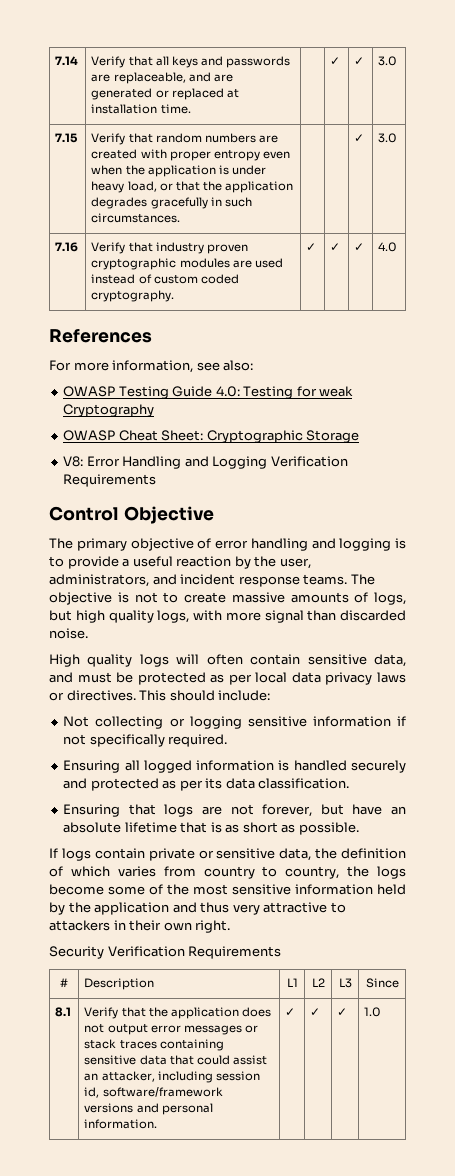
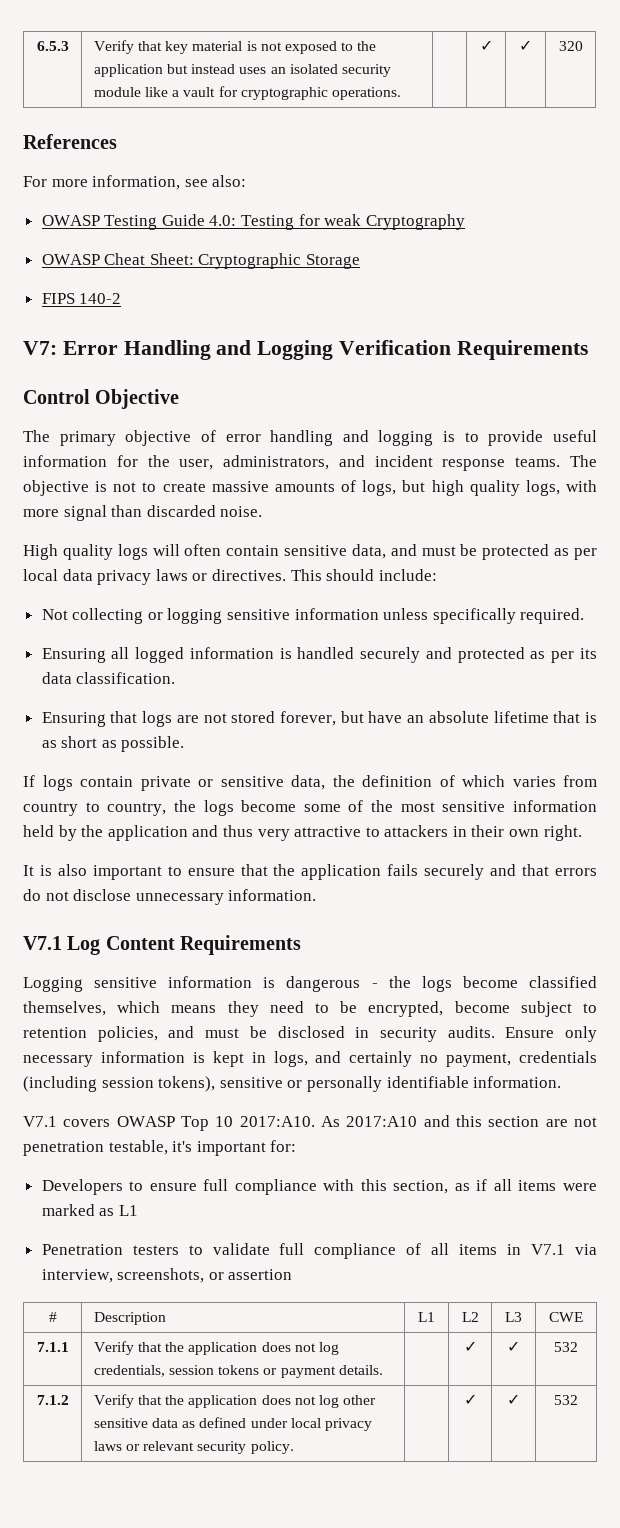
[55,56,79,65] [91,56,290,68] [91,72,233,84] [91,88,239,100] [91,104,191,114] [330,57,341,65] [354,57,365,65] [378,56,398,66] [55,133,79,143] [91,133,278,145] [91,149,290,161] [91,165,266,177] [91,181,293,193] [91,197,252,209] [91,213,181,223] [354,134,365,142] [378,133,398,143] [55,242,79,252] [91,242,248,254] [91,258,283,270] [91,274,239,284] [91,290,175,302] [306,243,317,251] [330,243,341,251] [354,243,365,251] [378,242,398,252] 7.14 | Verify that all keys and passwords are replaceable, and are generated or replaced at installation time. | | ✓ | ✓ | 3.0 // 7.15 | Verify that random numbers are created with proper entropy even when the application is under heavy load, or that the application degrades gracefully in such circumstances. | | | ✓ | 3.0 // 7.16 | Verify that industry proven cryptographic modules are used instead of custom coded cryptography. | ✓ | ✓ | ✓ | 4.0 -> [36,41,69,51] [93,40,377,54] [93,64,391,77] [93,86,401,100] [479,40,493,51] [519,40,532,51] [558,41,583,51] 6.5.3 | Verify that key material is not exposed to the application but instead uses an isolated security module like a vault for cryptographic operations. | | ✓ | ✓ | 320
[63,456,84,467] V8: -> [41,293,122,304] [23,341,57,355] FIPS 140-2 // V7:
[122,556,251,569] a useful reaction by -> [552,430,597,442] [23,455,138,467] useful information for
[397,716,406,726] [63,734,87,745] if not -> [383,608,429,620] unless
(254, 809) none -> [231,711,276,723] stored
[49,946,282,959] Security Verification Requirements -> [23,864,597,880] [23,889,317,905] [23,935,302,955] [23,976,597,992] [23,1001,597,1017] [23,1026,597,1042] [23,1051,597,1067] [23,1076,562,1092] [23,1115,597,1131] [23,1140,297,1156] [41,1179,597,1195] [41,1204,138,1216] [41,1243,597,1259] [41,1268,293,1283] It is also important to ensure that the application fails securely and that errors do not disclose unnecessary information. // V7.1 Log Content Requirements // Logging sensitive information is dangerous - the logs become classified themselves, which means they need to be encrypted, become subject to retention policies, and must be disclosed in security audits. Ensure only necessary information is kept in logs, and certainly no payment, credentials (including session tokens), sensitive or personally identifiable information. // V7.1 covers OWASP Top 10 2017:A10. As 2017:A10 and this section are not penetration testable, it's important for: // Developers to ensure full compliance with this section, as if all items were marked as L1 // Penetration testers to validate full compliance of all items in V7.1 via interview, screenshots, or assertion
[365,978,399,988] [55,1007,72,1017] [84,1007,271,1019] [84,1024,258,1035] [84,1039,224,1051] [84,1055,267,1065] [84,1071,260,1083] [84,1087,223,1098] [84,1103,213,1115] [84,1119,158,1129] [285,1008,296,1016] [310,1008,321,1016] [337,1008,348,1016] [364,1007,382,1017] Since // 8.1 | Verify that the application does not output error messages or stack traces containing sensitive data that could assist an attacker, including session id, software/framework versions and personal information. | ✓ | ✓ | ✓ | 1.0 -> [549,1312,583,1322] [36,1342,69,1352] [93,1341,339,1355] [93,1365,383,1378] [463,1341,477,1352] [507,1341,520,1352] [554,1342,578,1352] [36,1395,69,1405] [93,1394,377,1408] [93,1417,372,1431] [93,1441,294,1454] [463,1394,477,1405] [507,1394,520,1405] [554,1395,578,1405] CWE // 7.1.1 | Verify that the application does not log credentials, session tokens or payment details. | | ✓ | ✓ | 532 // 7.1.2 | Verify that the application does not log other sensitive data as defined under local privacy laws or relevant security policy. | | ✓ | ✓ | 532

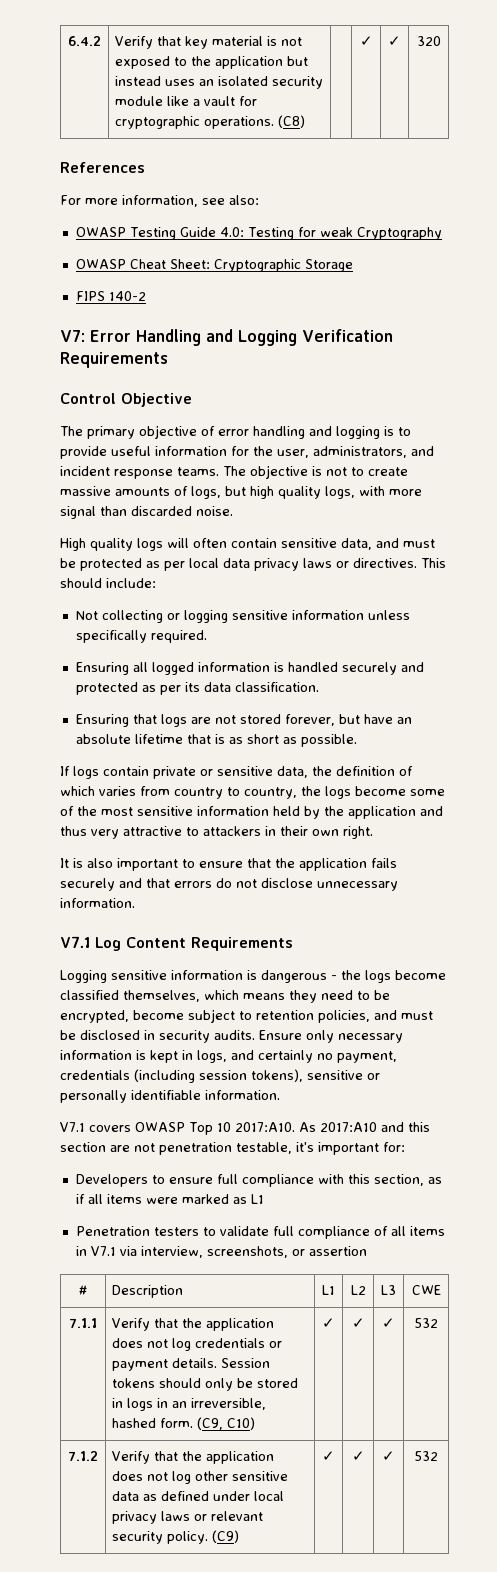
[36,41,69,51] 6.5.3 -> [68,36,101,46] 6.4.2
(401, 93) none -> [278,115,306,128] (C8)
[93,1365,260,1377] credentials, session tokens -> [195,1338,266,1348] credentials
(383, 1370) | -> [221,1358,271,1368] [112,1378,299,1391] [112,1398,267,1411] [112,1417,256,1430] [322,1318,335,1328] Session tokens should only be stored in logs in an irreversible, hashed form. (C9, C10) | ✓
(294, 1447) | -> [212,1530,240,1543] [322,1451,335,1461] (C9) | ✓

